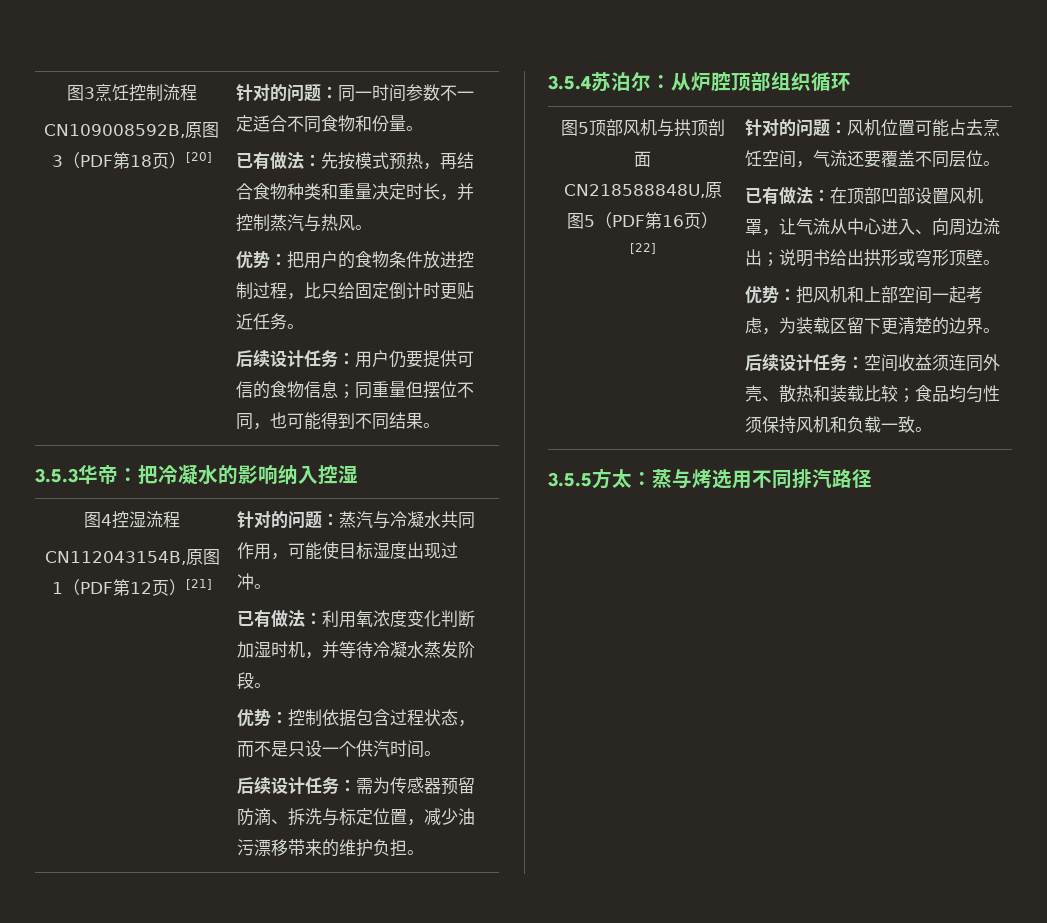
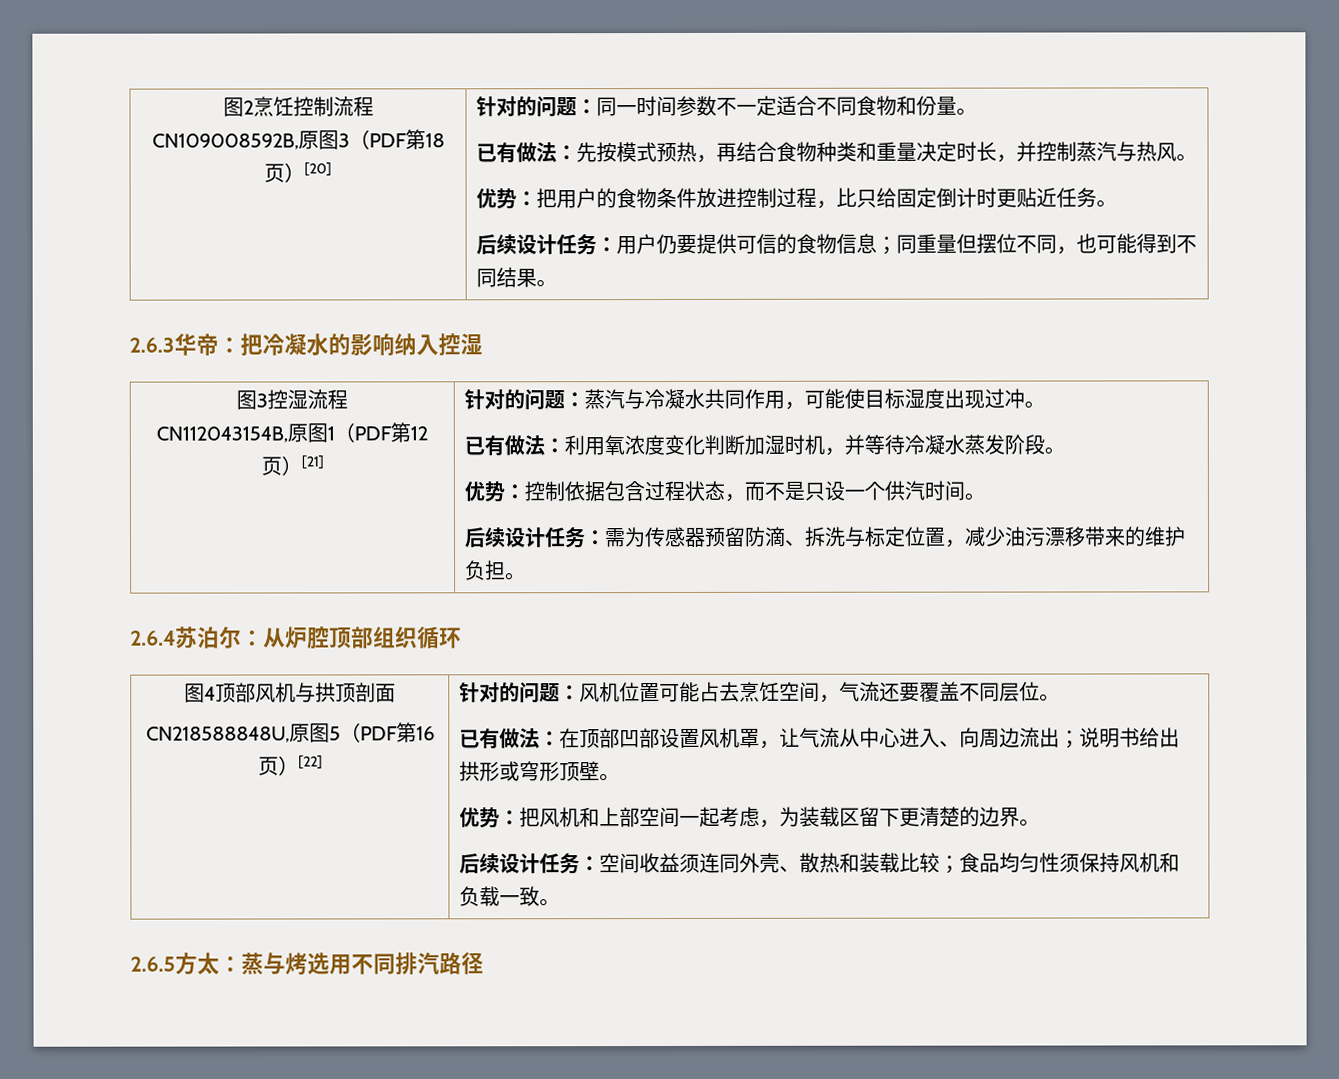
[66,85,95,101] 图3 -> [222,97,254,117] 图2
[35,468,78,483] 3.5.3 -> [129,337,175,353] 2.6.3
[101,514,112,526] 4 -> [256,393,268,408] 3
[548,75,591,90] 3.5.4 -> [130,630,176,646] 2.6.4
[577,122,589,134] 5 -> [204,686,216,701] 4
[548,472,592,487] 3.5.5 -> [130,956,176,972] 2.6.5

